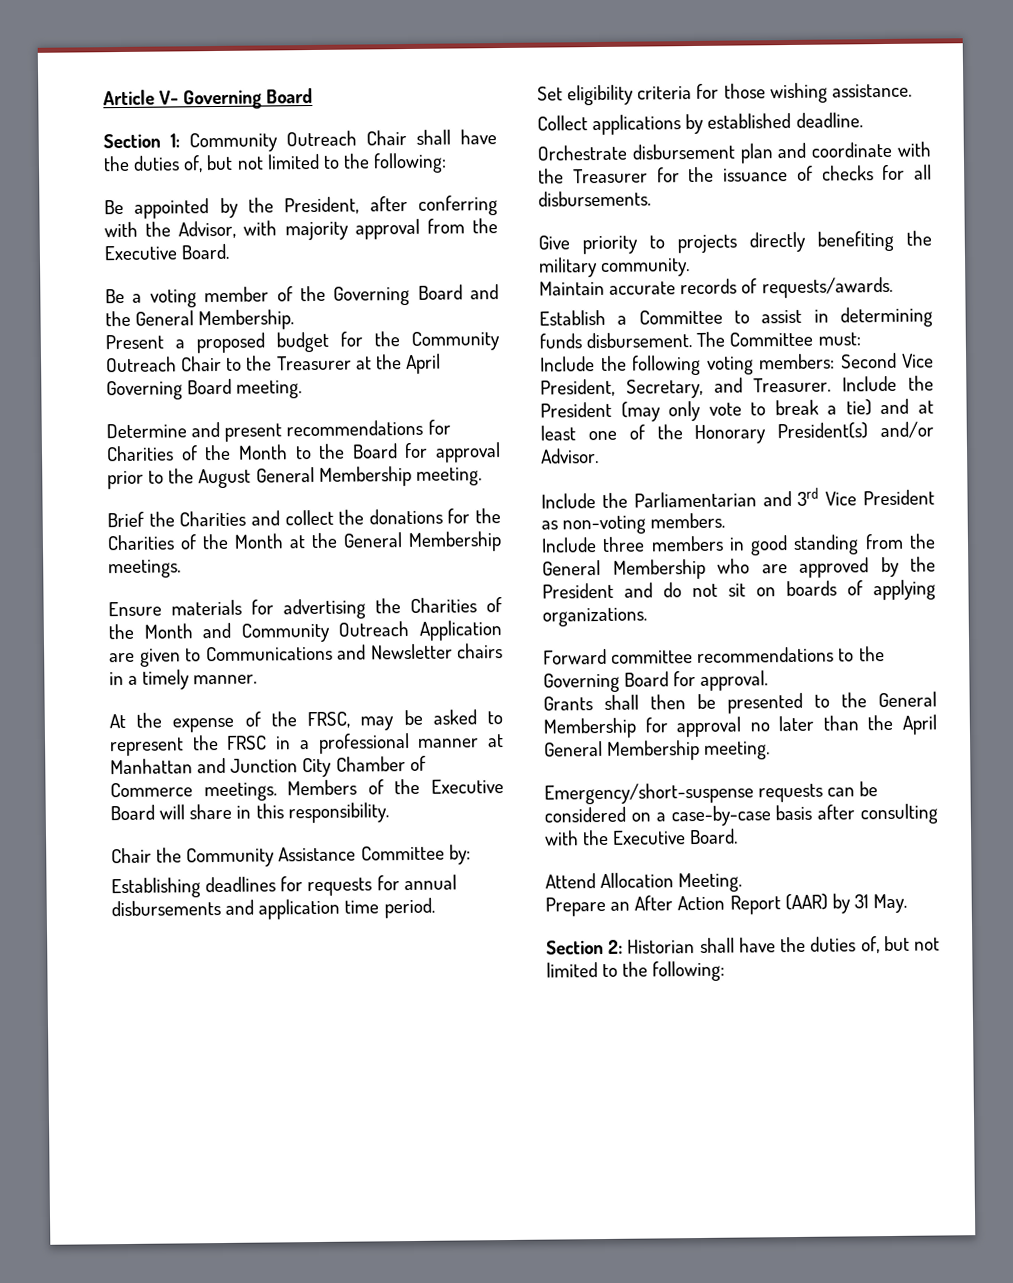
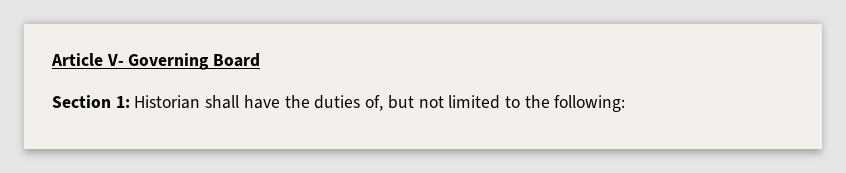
[189,129,497,153] [103,152,448,174] [104,195,498,219] [104,218,498,241] [104,243,230,261] [105,284,499,308] [105,309,295,331] [105,331,500,354] [106,353,441,375] [106,378,303,401] [106,419,451,442] [106,442,501,463] [107,465,482,490] [107,508,501,528] [107,531,502,553] [108,559,181,579] [108,597,502,620] [108,620,502,643] [109,643,503,667] [109,669,258,690] [109,709,504,733] [109,733,504,757] [110,755,426,778] [110,778,505,802] [110,802,389,824] [111,844,471,868] [111,874,457,899] [111,897,435,920] [537,82,912,106] [537,112,863,136] [537,141,931,164] [538,164,932,184] [538,190,651,207] [538,230,932,255] [538,257,691,278] [539,276,893,299] [539,306,933,328] [539,331,861,349] [540,352,934,376] [540,375,934,399] [540,398,934,422] [540,421,935,445] [540,448,599,464] [541,487,935,509] [541,512,726,535] [541,533,936,556] [542,556,936,580] [542,579,936,601] [542,607,647,627] [543,646,885,665] [543,670,769,693] [543,691,937,714] [543,714,937,739] [544,739,771,761] [544,781,879,805] [544,803,938,827] [544,828,739,846] [545,872,743,893] [545,893,908,917] [546,939,624,955] Community Outreach Chair shall have the duties of, but not limited to the following: // Be appointed by the President, after conferring with the Advisor, with majority approval from the Executive Board. // Be a voting member of the Governing Board and the General Membership. // Present a proposed budget for the Community Outreach Chair to the Treasurer at the April Governing Board meeting. // Determine and present recommendations for Charities of the Month to the Board for approval prior to the August General Membership meeting. // Brief the Charities and collect the donations for the Charities of the Month at the General Membership meetings. // Ensure materials for advertising the Charities of the Month and Community Outreach Application are given to Communications and Newsletter chairs in a timely manner. // At the expense of the FRSC, may be asked to represent the FRSC in a professional manner at Manhattan and Junction City Chamber of Commerce meetings. Members of the Executive Board will share in this responsibility. // Chair the Community Assistance Committee by: // Establishing deadlines for requests for annual disbursements and application time period. // Set eligibility criteria for those wishing assistance. // Collect applications by established deadline. // Orchestrate disbursement plan and coordinate with the Treasurer for the issuance of checks for all disbursements. // Give priority to projects directly benefiting the military community. // Maintain accurate records of requests/awards. // Establish a Committee to assist in determining funds disbursement. The Committee must: // Include the following voting members: Second Vice President, Secretary, and Treasurer. Include the President (may only vote to break a tie) and at least one of the Honorary President(s) and/or Advisor. // Include the Parliamentarian and 3rd Vice President as non-voting members. // Include three members in good standing from the General Membership who are approved by the President and do not sit on boards of applying organizations. // Forward committee recommendations to the Governing Board for approval. // Grants shall then be presented to the General Membership for approval no later than the April General Membership meeting. // Emergency/short-suspense requests can be considered on a case-by-case basis after consulting with the Executive Board. // Attend Allocation Meeting. // Prepare an After Action Report (AAR) by 31 May. // Section 2: -> (130, 102) none

